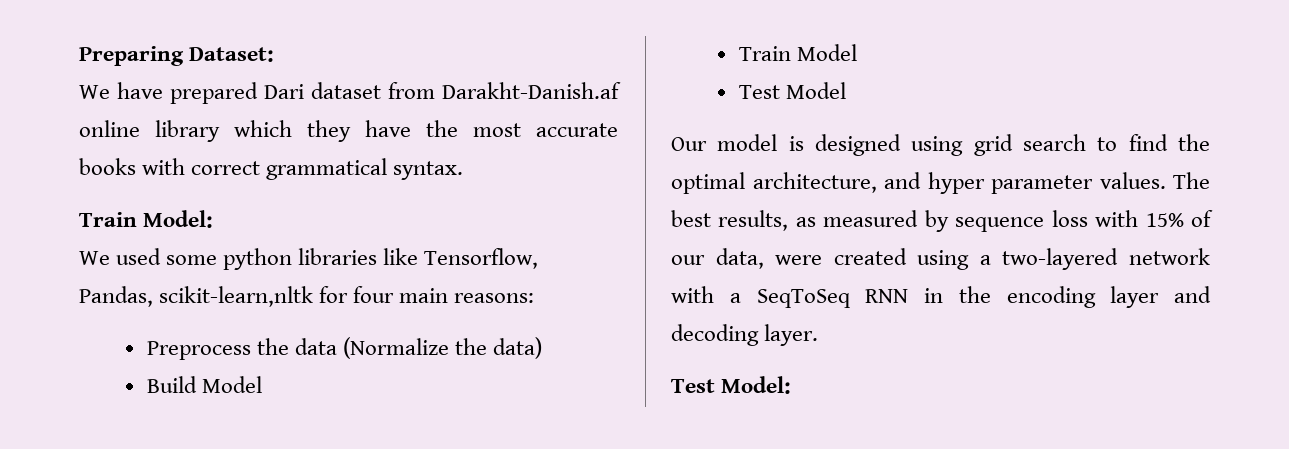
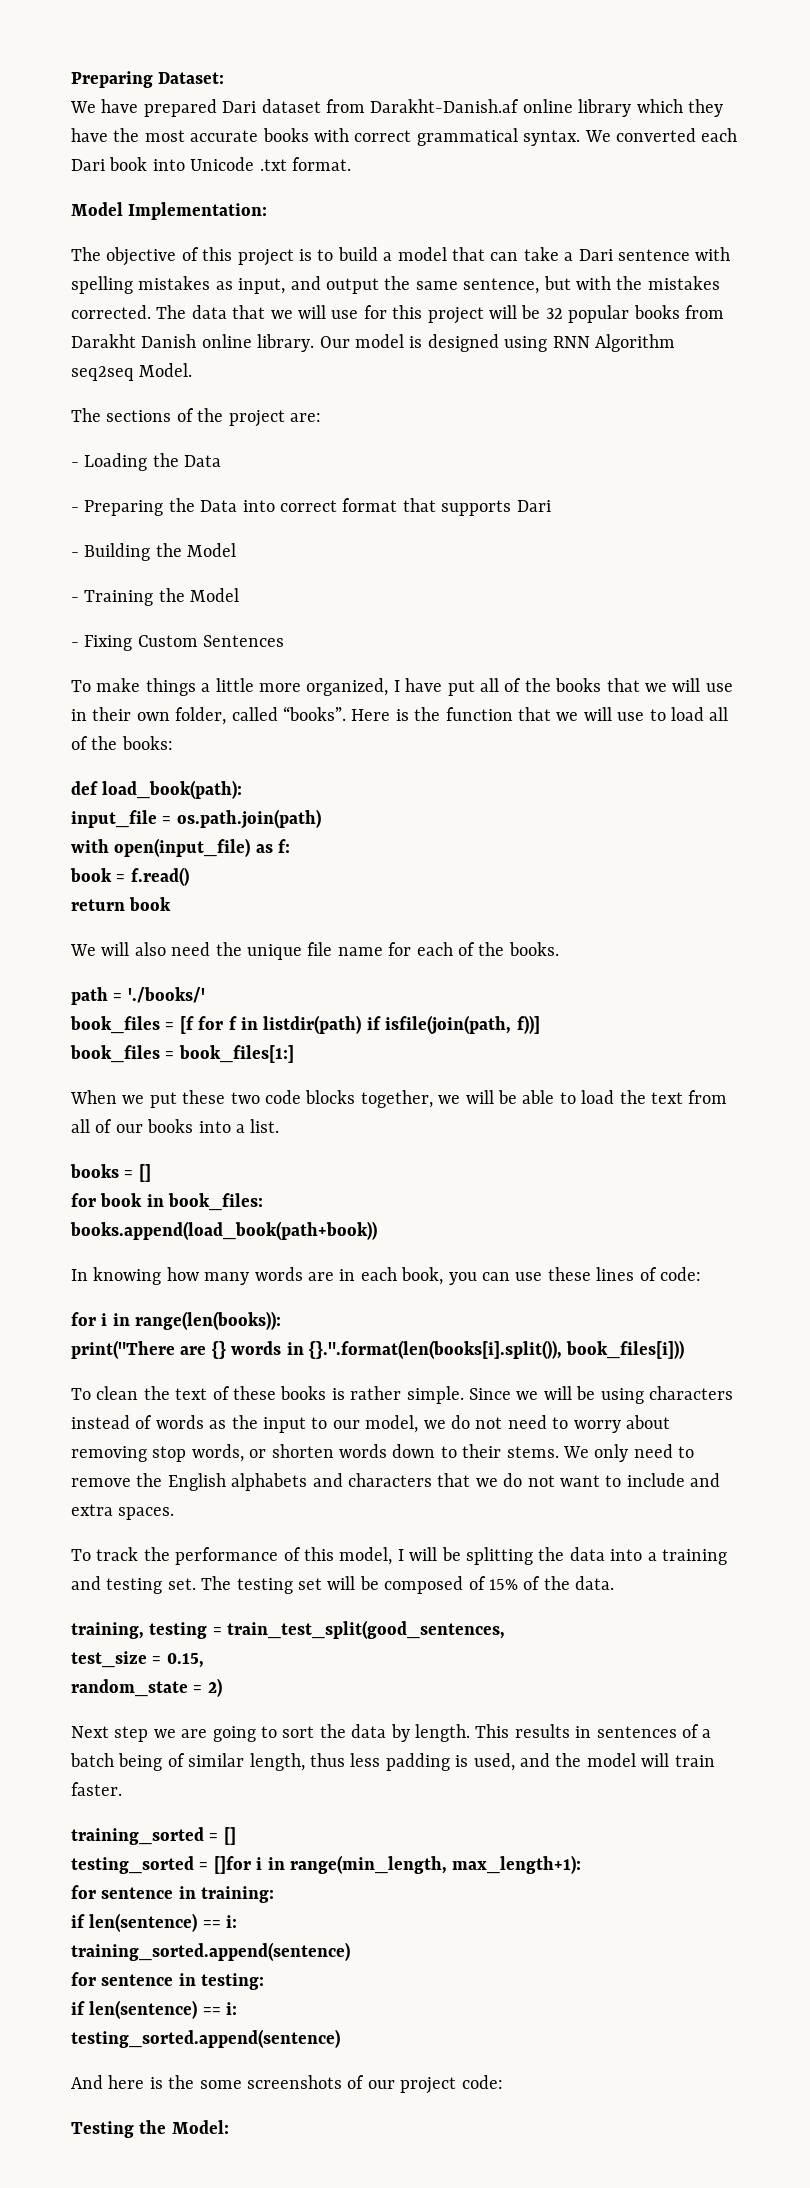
[79,210,214,228] [79,248,539,270] [79,286,535,307] [146,337,543,360] [146,376,262,393] [738,44,857,61] [738,82,846,99] // Train Model: // We used some python libraries like Tensorflow, Pandas, scikit-learn,nltk for four main reasons: // Preprocess the data (Normalize the data) // Build Model // Train Model // Test Model // -> [584,128,738,142] [71,157,351,171] [71,202,268,220] [71,247,731,266] [71,276,720,294] [71,305,724,324] [71,334,315,352] We converted each Dari book into Unicode .txt format. // Model Implementation: // The objective of this project is to build a model that can take a Dari sentence with spelling mistakes as input, and output the same sentence, but with the mistakes corrected. The data that we will use for this project will be 32 popular books from Darakht Danish online library.
[973,134,1210,156] [671,172,1210,194] [671,210,1213,232] [671,248,1210,270] [671,286,1211,308] [671,324,819,346] [671,379,715,393] grid search to find the optimal architecture, and hyper parameter values. The best results, as measured by sequence loss with 15% of our data, were created using a two-layered network with a SeqToSeq RNN in the encoding layer and decoding layer. // Test -> [552,334,675,352] [71,363,193,381] [71,408,321,427] [71,453,222,471] [71,498,551,516] [71,543,237,561] [71,588,240,606] [71,635,285,651] [71,678,733,696] [71,706,729,725] [71,736,173,750] [71,780,243,799] [71,809,321,829] [71,838,291,857] [70,867,189,886] [71,897,172,911] [70,942,559,960] [71,987,205,1005] [70,1015,540,1035] [70,1045,294,1063] [70,1090,728,1108] [71,1119,280,1133] [70,1164,151,1182] [71,1193,264,1211] [70,1221,377,1240] [71,1267,701,1285] [71,1311,282,1330] [71,1340,685,1359] [71,1386,733,1404] [71,1415,670,1433] [71,1444,695,1462] [71,1473,721,1491] [71,1504,175,1520] [71,1547,727,1565] [71,1576,615,1594] [71,1620,506,1639] [71,1651,204,1668] [71,1678,222,1697] [71,1724,712,1742] [70,1753,715,1771] [71,1782,122,1796] [71,1827,236,1845] [71,1855,582,1874] [71,1885,275,1903] [71,1913,238,1932] [71,1942,350,1961] [71,1972,265,1990] [71,2000,238,2019] [71,2029,340,2048] [71,2075,503,2094] [71,2120,167,2138] RNN Algorithm seq2seq Model. // The sections of the project are: // - Loading the Data // - Preparing the Data into correct format that supports Dari // - Building the Model // - Training the Model // - Fixing Custom Sentences // To make things a little more organized, I have put all of the books that we will use in their own folder, called “books”. Here is the function that we will use to load all of the books: // def load_book(path): // input_file = os.path.join(path) // with open(input_file) as f: // book = f.read() // return book // We will also need the unique file name for each of the books. // path = './books/' // book_files = [f for f in listdir(path) if isfile(join(path, f))] // book_files = book_files[1:] // When we put these two code blocks together, we will be able to load the text from all of our books into a list. // books = [] // for book in book_files: // books.append(load_book(path+book)) // In knowing how many words are in each book, you can use these lines of code: // for i in range(len(books)): // print("There are {} words in {}.".format(len(books[i].split()), book_files[i])) // To clean the text of these books is rather simple. Since we will be using characters instead of words as the input to our model, we do not need to worry about removing stop words, or shorten words down to their stems. We only need to remove the English alphabets and characters that we do not want to include and extra spaces. // To track the performance of this model, I will be splitting the data into a training and testing set. The testing set will be composed of 15% of the data. // training, testing = train_test_split(good_sentences, // test_size = 0.15, // random_state = 2) // Next step we are going to sort the data by length. This results in sentences of a batch being of similar length, thus less padding is used, and the model will train faster. // training_sorted = [] // testing_sorted = []for i in range(min_length, max_length+1): // for sentence in training: // if len(sentence) == i: // training_sorted.append(sentence) // for sentence in testing: // if len(sentence) == i: // testing_sorted.append(sentence) // And here is the some screenshots of our project code: // Testing the

